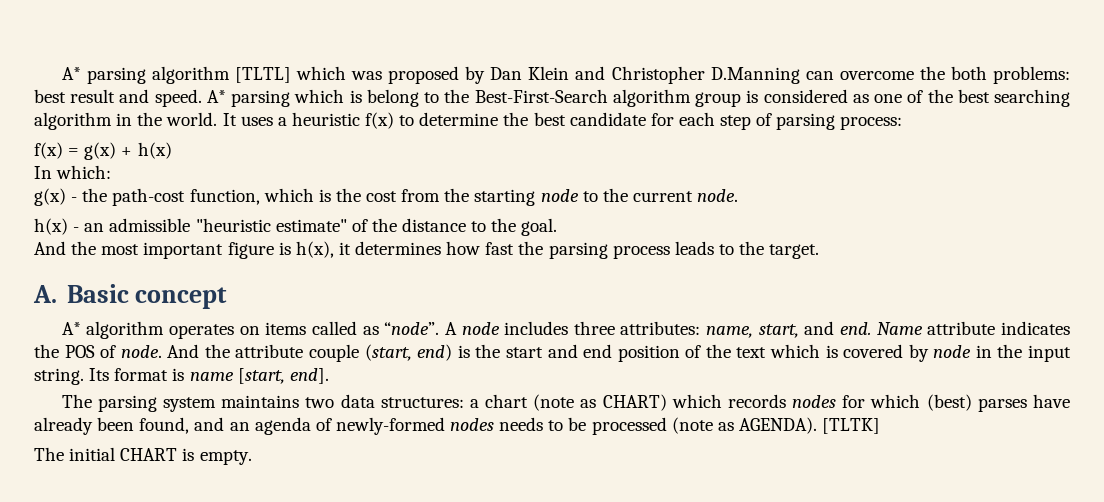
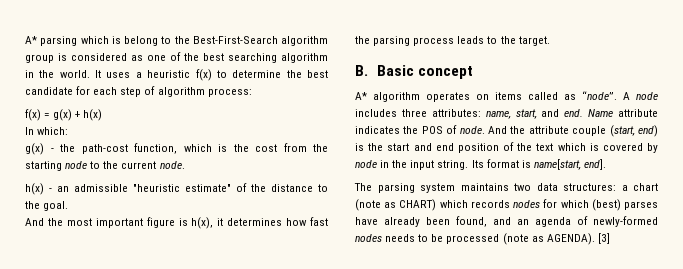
[61,66,1070,84] [34,89,291,107] A* parsing algorithm [TLTL] which was proposed by Dan Klein and Christopher D.Manning can overcome the both problems: best result and speed. A* parsing -> [25,36,78,46] A* parsing
[776,113,836,130] parsing -> [157,87,205,97] algorithm
[33,285,57,303] A. -> [355,65,368,76] B.
[189,368,285,384] name [start, -> [533,159,581,170] name[start,
[822,418,881,434] [34,447,252,465] [TLTK] // The initial CHART is empty. -> [597,233,610,244] [3]

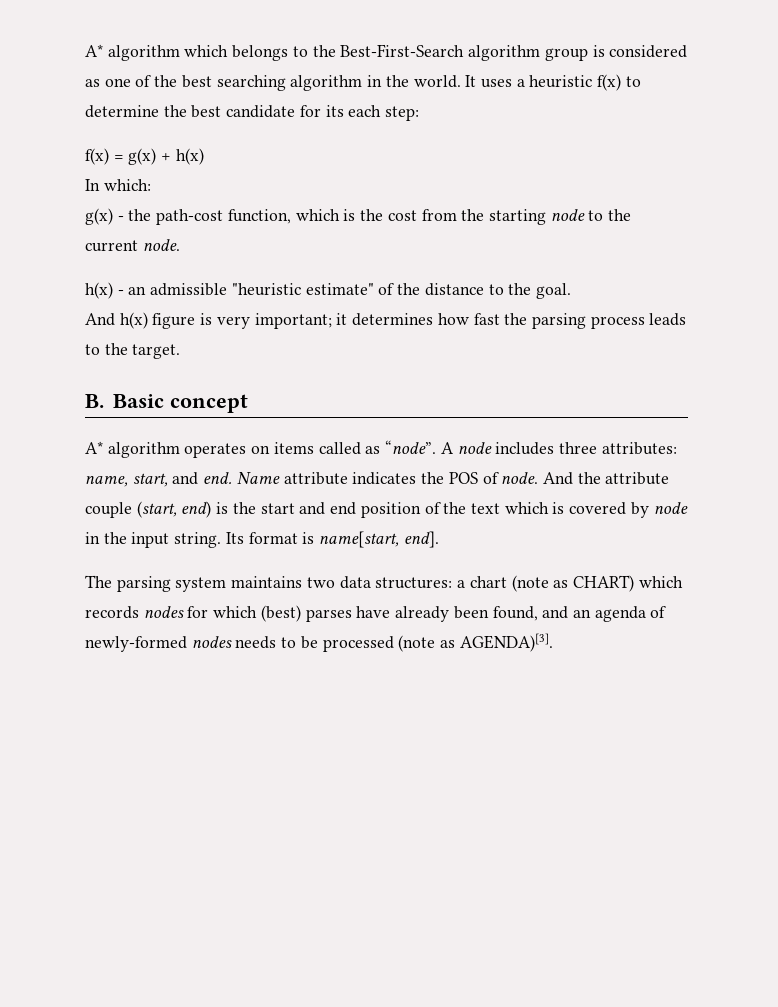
[25,36,158,46] A* parsing which is belong -> [85,44,289,61] A* algorithm which belongs
[93,86,252,97] each step of algorithm process: -> [325,105,420,121] its each step:
[47,217,214,229] the most important figure is h(x), -> [119,312,332,329] h(x) figure is very important;
[546,233,610,245] AGENDA). [3] -> [459,633,553,652] AGENDA)[3].

